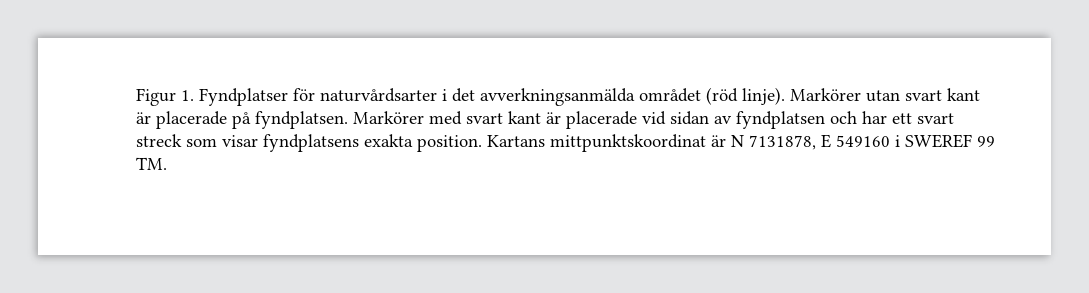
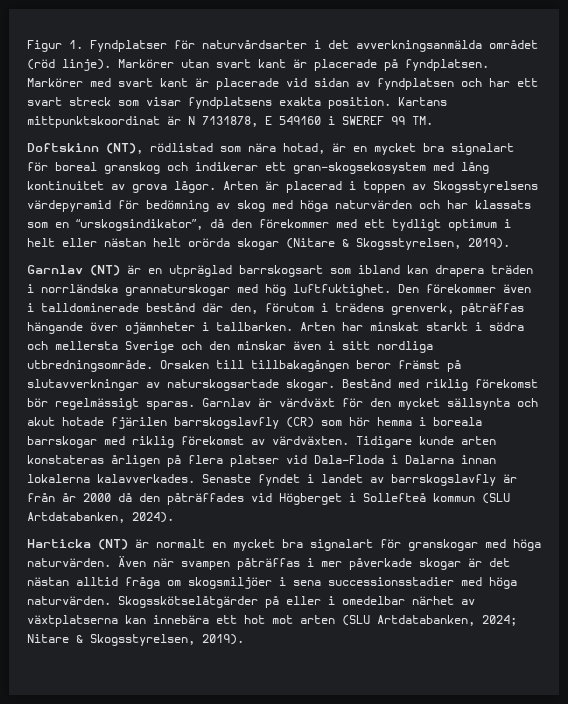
(167, 163) none -> [27,143,514,155] [27,162,489,174] [27,181,538,193] [27,200,531,212] [27,219,511,231] [27,238,510,250] [27,265,533,277] [27,284,531,296] [27,303,524,315] [27,322,524,334] [27,341,433,353] [27,360,461,372] [27,379,538,391] [27,398,538,410] [27,417,482,429] [27,436,496,448] [27,455,496,467] [27,474,517,486] [27,493,510,505] [27,512,174,523] [27,539,541,551] [27,556,510,570] [27,577,517,589] [27,596,475,608] [27,615,517,627] [27,634,244,646] // Doftskinn (NT), rödlistad som nära hotad, är en mycket bra signalart för boreal granskog och indikerar ett gran-skogsekosystem med lång kontinuitet av grova lågor. Arten är placerad i toppen av Skogsstyrelsens värdepyramid för bedömning av skog med höga naturvärden och har klassats som en “urskogsindikator”, då den förekommer med ett tydligt optimum i helt eller nästan helt orörda skogar (Nitare & Skogsstyrelsen, 2019). // Garnlav (NT) är en utpräglad barrskogsart som ibland kan drapera träden i norrländska grannaturskogar med hög luftfuktighet. Den förekommer även i talldominerade bestånd där den, förutom i trädens grenverk, påträffas hängande över ojämnheter i tallbarken. Arten har minskat starkt i södra och mellersta Sverige och den minskar även i sitt nordliga utbredningsområde. Orsaken till tillbakagången beror främst på slutavverkningar av naturskogsartade skogar. Bestånd med riklig förekomst bör regelmässigt sparas. Garnlav är värdväxt för den mycket sällsynta och akut hotade fjärilen barrskogslavfly (CR) som hör hemma i boreala barrskogar med riklig förekomst av värdväxten. Tidigare kunde arten konstateras årligen på flera platser vid Dala-Floda i Dalarna innan lokalerna kalavverkades. Senaste fyndet i landet av barrskogslavfly är från år 2000 då den påträffades vid Högberget i Sollefteå kommun (SLU Artdatabanken, 2024). // Harticka (NT) är normalt en mycket bra signalart för granskogar med höga naturvärden. Även när svampen påträffas i mer påverkade skogar är det nästan alltid fråga om skogsmiljöer i sena successionsstadier med höga naturvärden. Skogsskötselåtgärder på eller i omedelbar närhet av växtplatserna kan innebära ett hot mot arten (SLU Artdatabanken, 2024; Nitare & Skogsstyrelsen, 2019).

